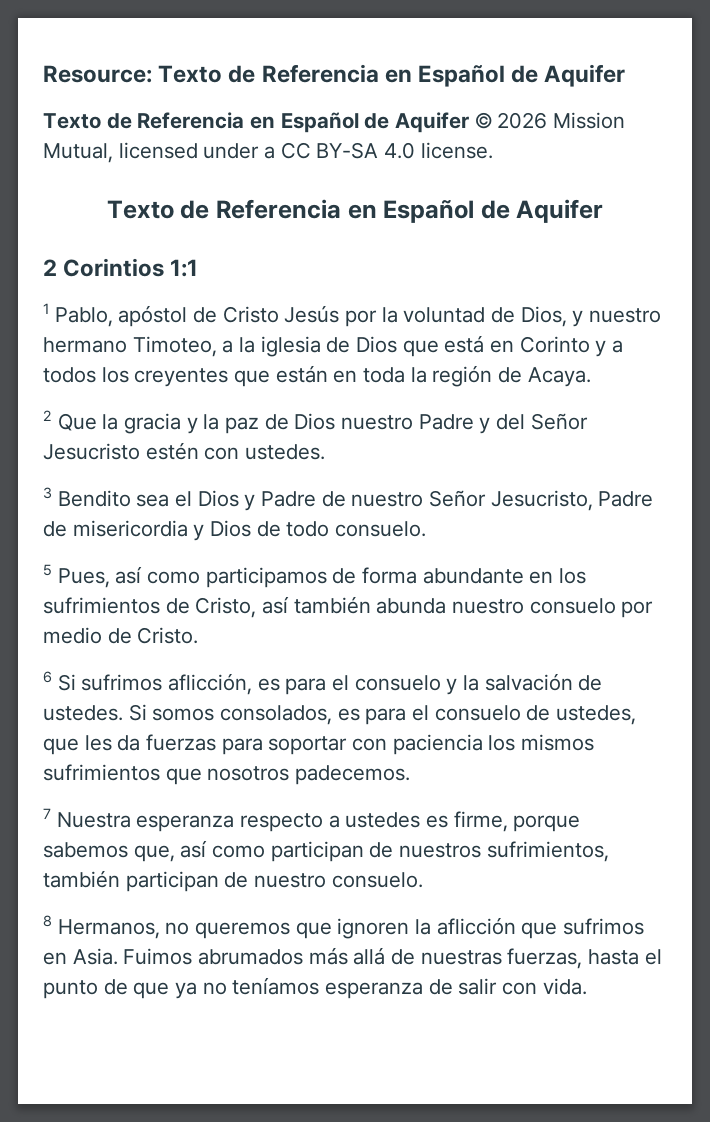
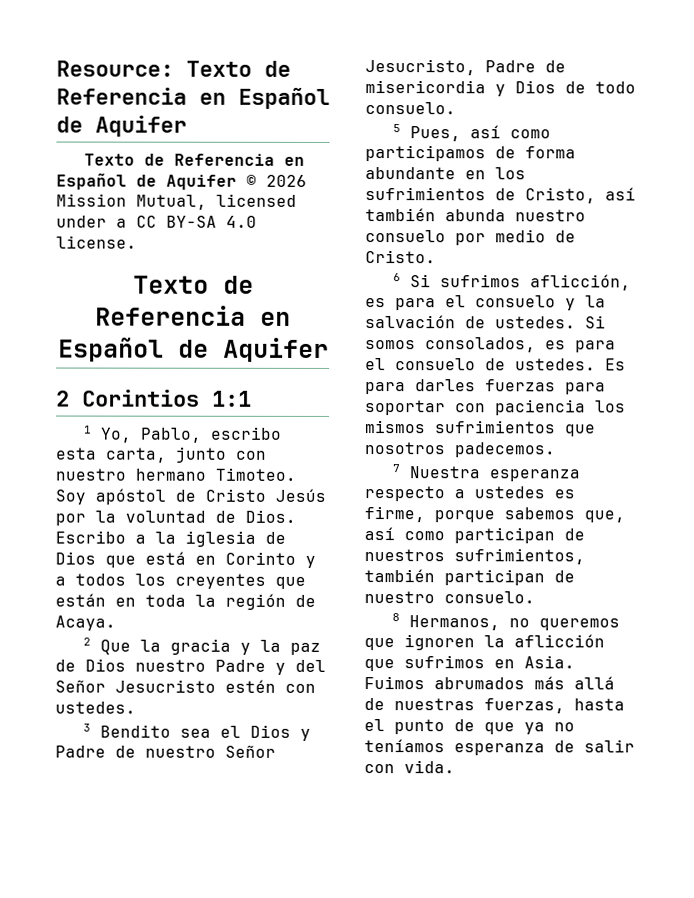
[54,307,113,327] Pablo, -> [101,426,283,443] [55,446,266,463] [55,467,296,481] [55,489,86,505] Yo, Pablo, escribo esta carta, junto con nuestro hermano Timoteo. Soy
[520,306,662,327] [43,336,217,357] Dios, y nuestro hermano Timoteo, -> [245,509,296,523] [55,530,126,544] Dios. Escribo
[556,705,637,725] [43,735,141,755] ustedes, que les da -> [515,358,626,371] [365,379,476,395] ustedes. Es para darles

